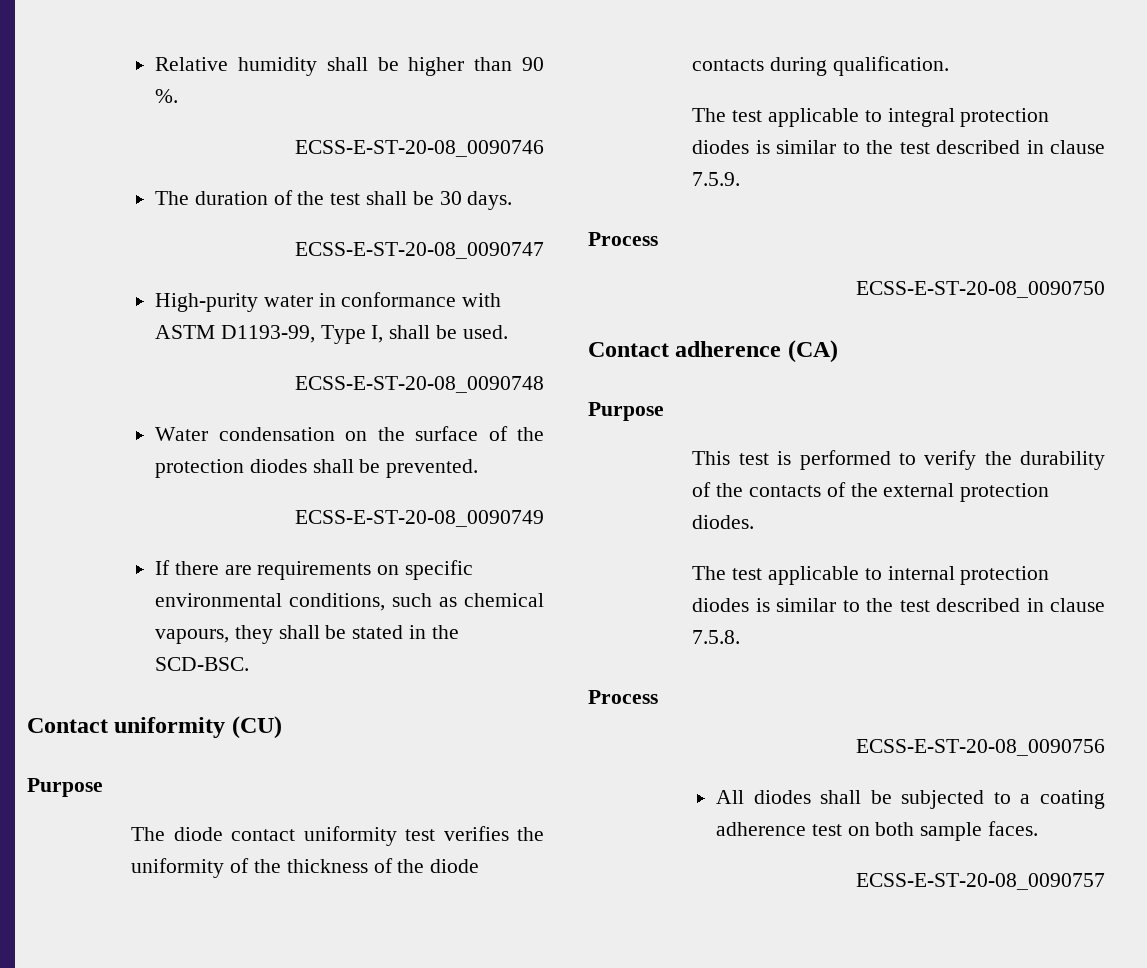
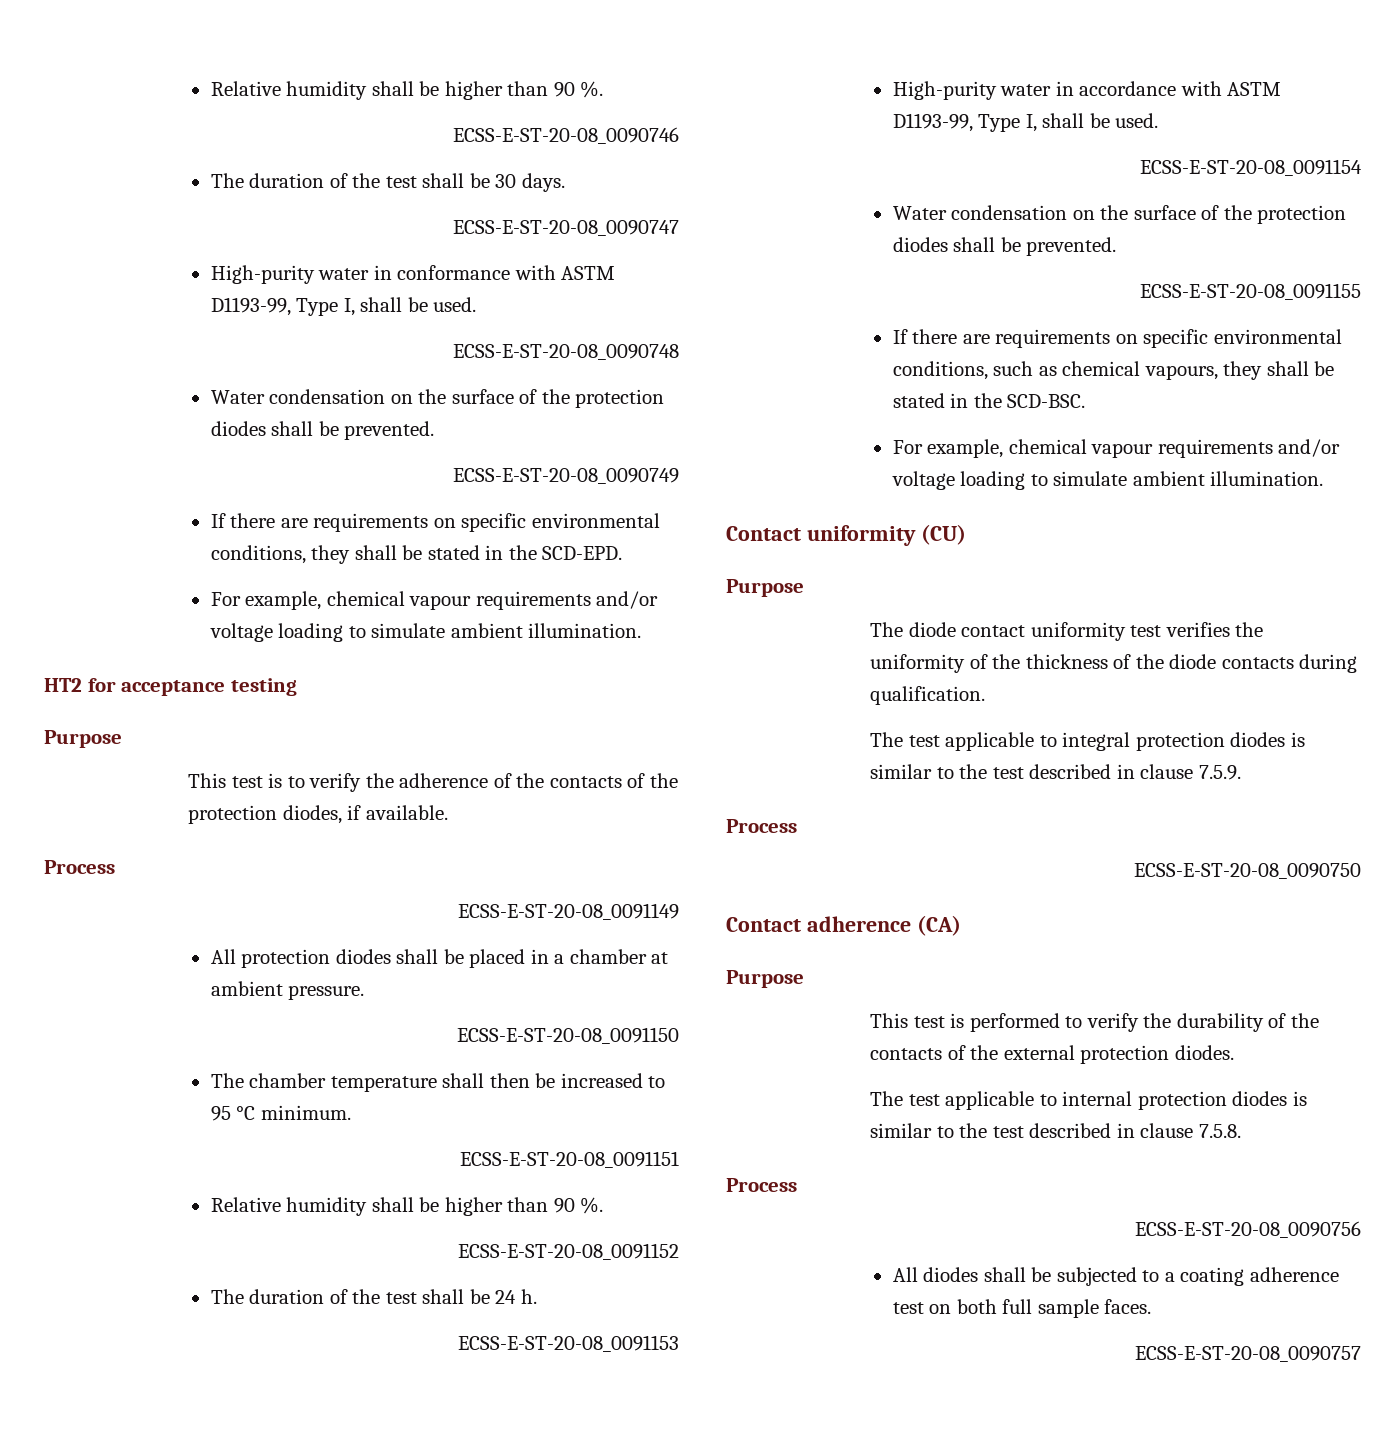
(544, 518) none -> [210,513,660,532] [210,545,623,564] [210,591,659,610] [209,623,642,642] [44,678,297,696] [44,730,122,748] [188,773,678,792] [188,805,448,824] [44,860,115,874] [458,903,679,920] [210,949,669,968] [210,981,365,1000] [457,1027,679,1044] [210,1073,666,1092] [210,1105,351,1121] [460,1151,679,1168] [210,1197,604,1216] [458,1243,679,1260] [210,1289,537,1304] [458,1335,679,1352] [892,81,1282,100] [892,113,1159,132] [1140,159,1362,176] [892,205,1347,224] [892,237,1117,256] [1140,283,1361,300] // If there are requirements on specific environmental conditions, they shall be stated in the SCD-EPD. // For example, chemical vapour requirements and/or voltage loading to simulate ambient illumination. // HT2 for acceptance testing // Purpose // This test is to verify the adherence of the contacts of the protection diodes, if available. // Process // ECSS-E-ST-20-08_0091149 // All protection diodes shall be placed in a chamber at ambient pressure. // ECSS-E-ST-20-08_0091150 // The chamber temperature shall then be increased to 95 °C minimum. // ECSS-E-ST-20-08_0091151 // Relative humidity shall be higher than 90 %. // ECSS-E-ST-20-08_0091152 // The duration of the test shall be 24 h. // ECSS-E-ST-20-08_0091153 // High-purity water in accordance with ASTM D1193-99, Type I, shall be used. // ECSS-E-ST-20-08_0091154 // Water condensation on the surface of the protection diodes shall be prevented. // ECSS-E-ST-20-08_0091155
(250, 664) none -> [892,439,1341,458] [891,471,1324,490] // For example, chemical vapour requirements and/or voltage loading to simulate ambient illumination.
(915, 829) none -> [1002,1299,1033,1314] full

